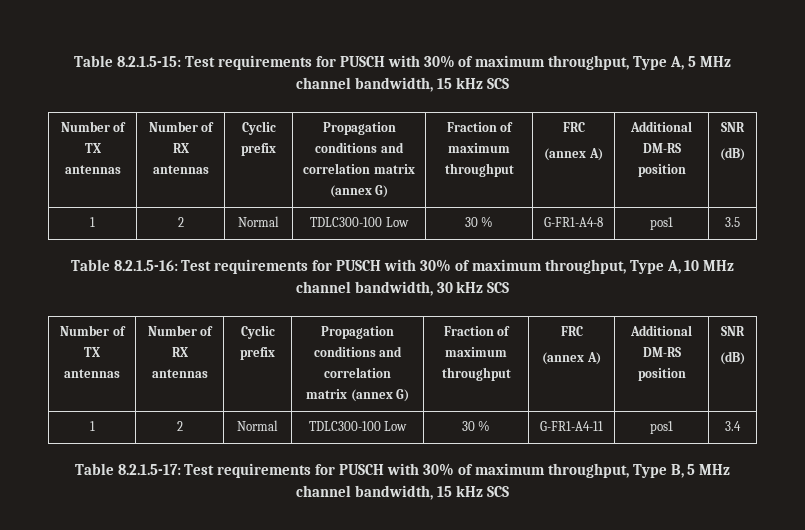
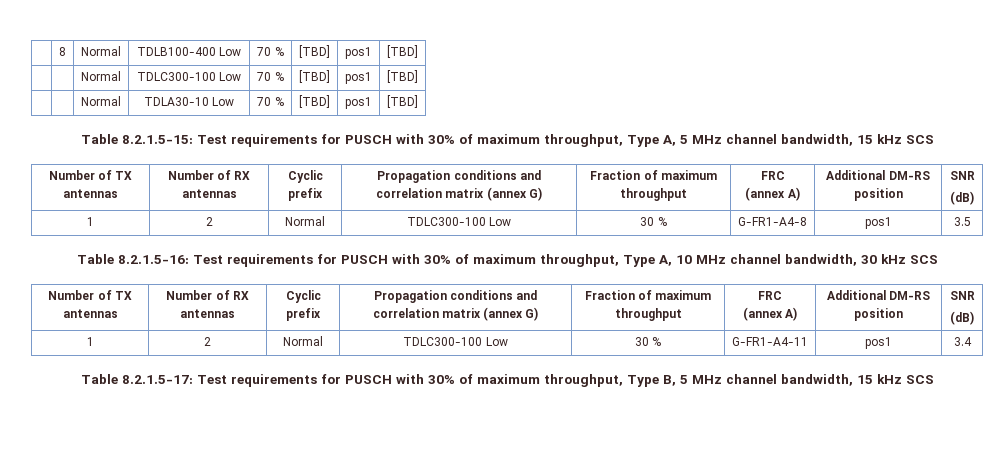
(74, 61) none -> [59,47,66,56] [81,46,121,56] [136,47,242,56] [257,47,284,56] [299,45,330,58] [345,47,372,59] [387,45,418,58] [81,71,121,81] [136,72,242,81] [257,72,284,81] [299,70,330,83] [345,72,372,84] [387,70,418,83] [81,96,121,106] [143,97,235,106] [257,97,284,106] [299,95,330,108] [345,97,372,109] [387,95,418,108] | 8 | Normal | TDLB100-400 Low | 70 % | [TBD] | pos1 | [TBD] // | | Normal | TDLC300-100 Low | 70 % | [TBD] | pos1 | [TBD] // | | Normal | TDLA30-10 Low | 70 % | [TBD] | pos1 | [TBD] //

